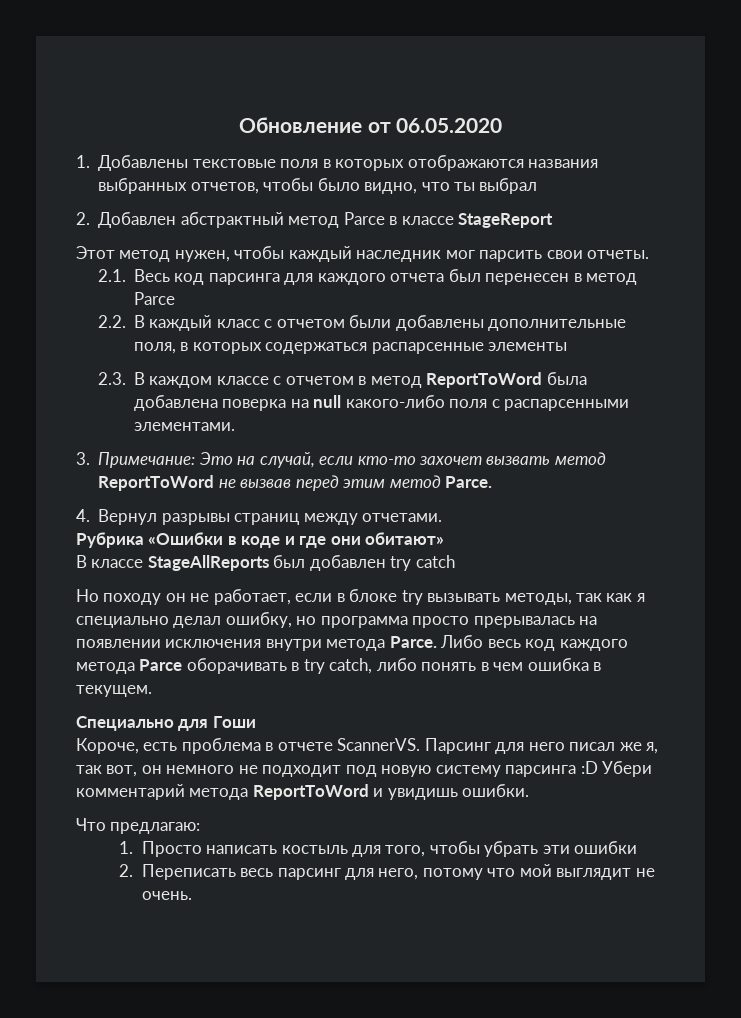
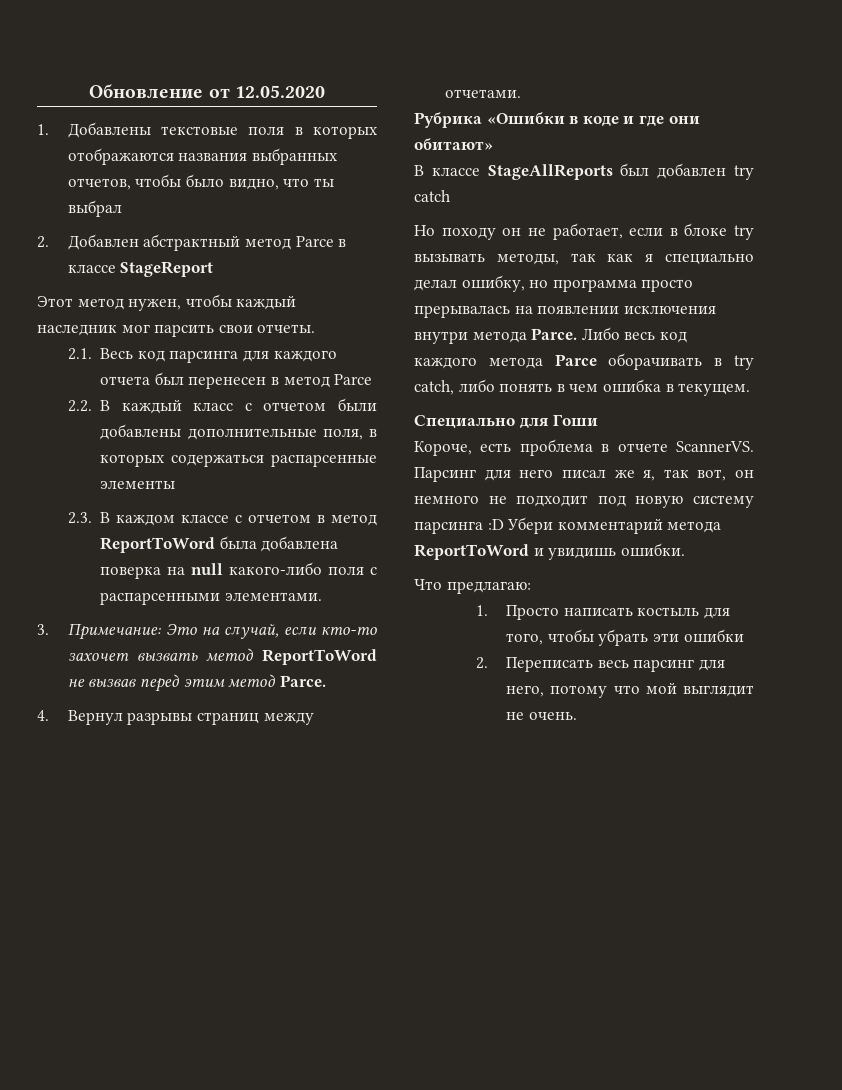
[396,118,503,133] 06.05.2020 -> [234,85,325,98] 12.05.2020

